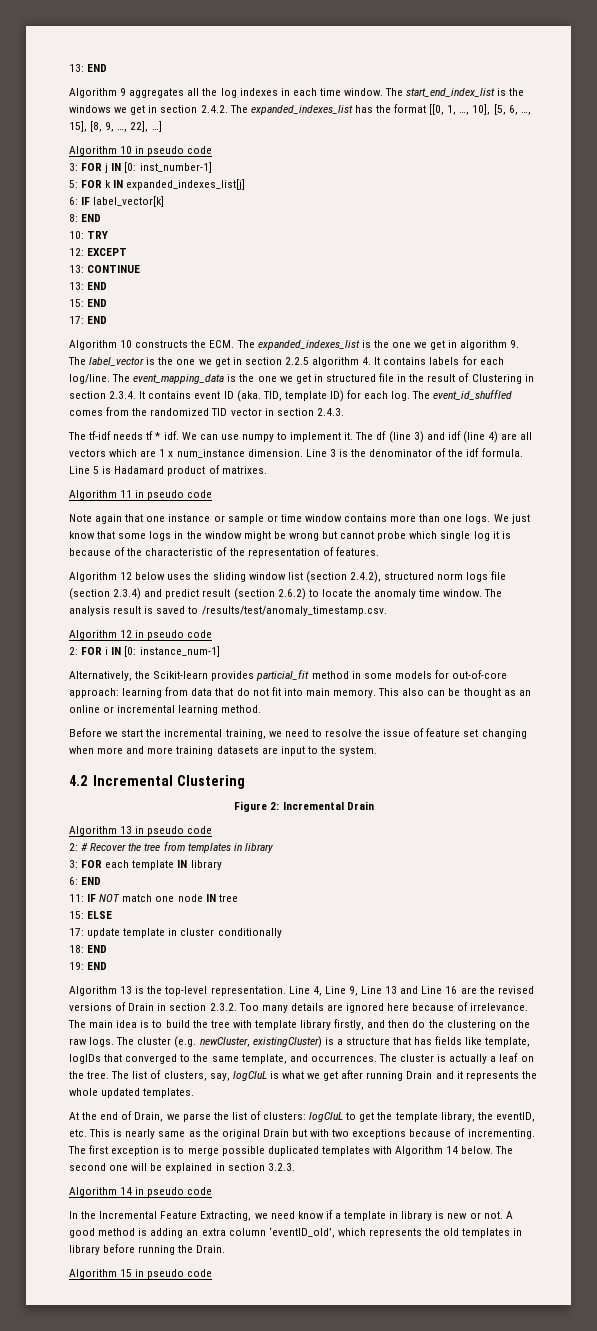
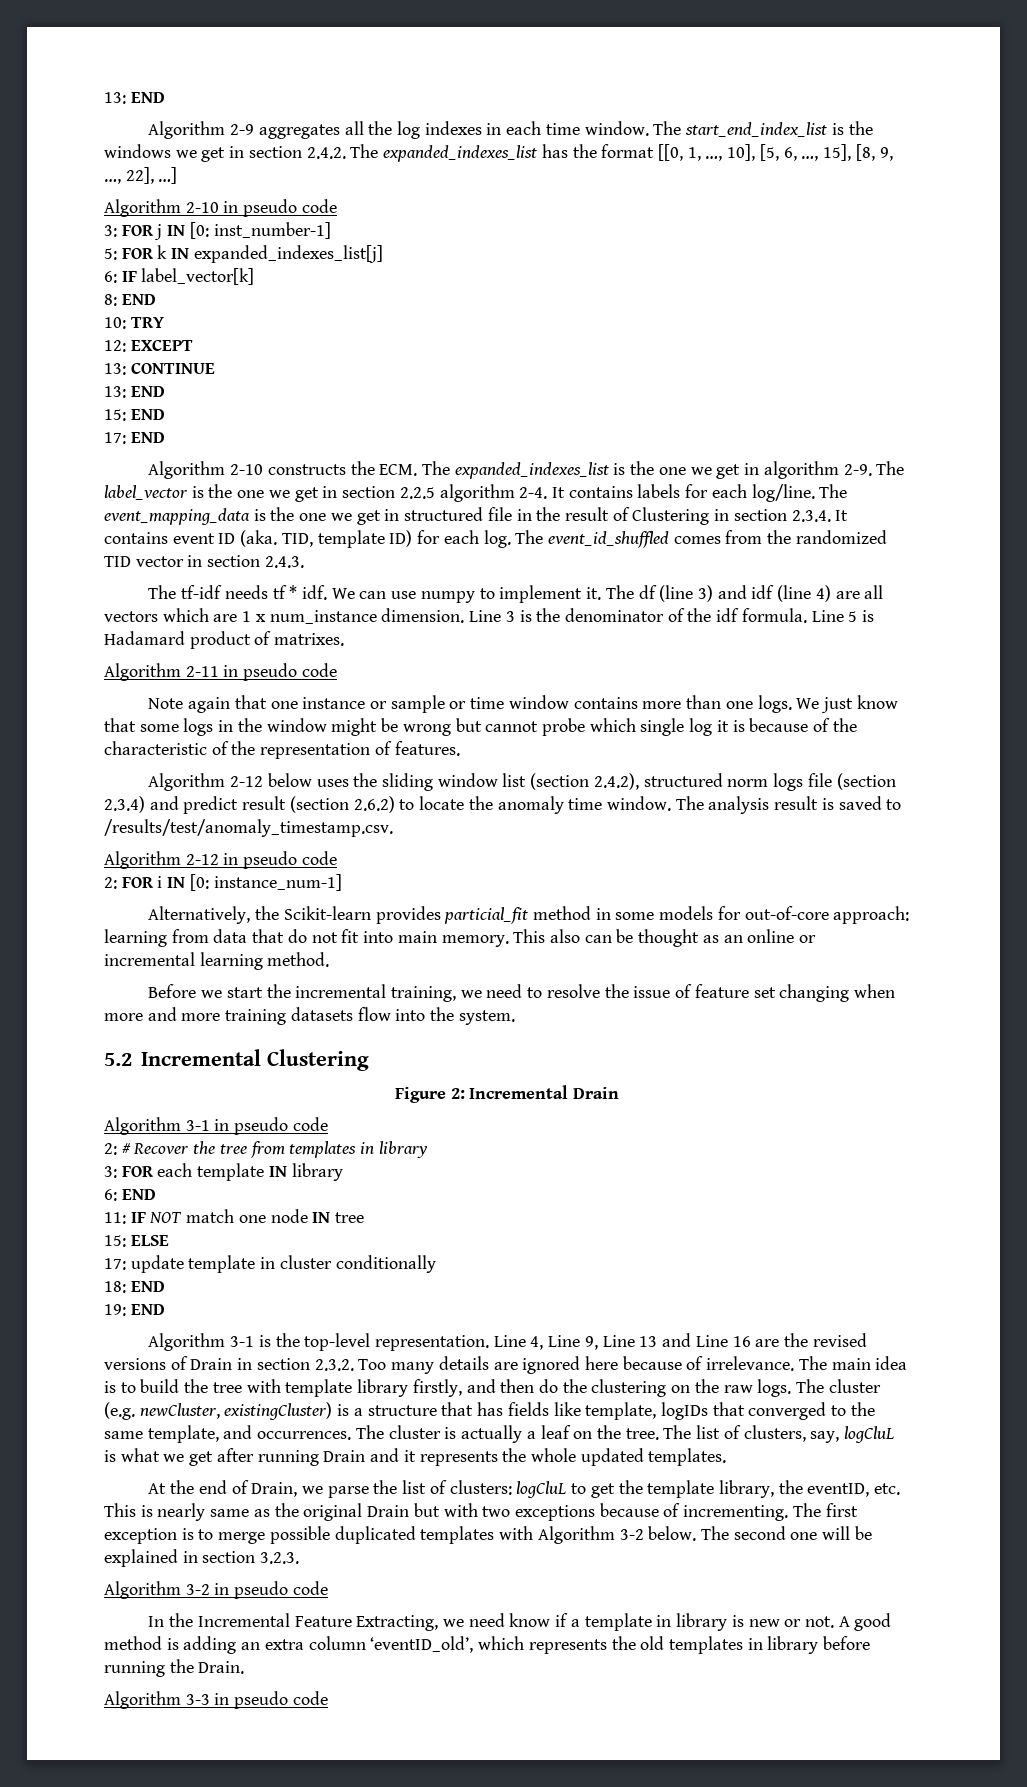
[120,88,127,96] 9 -> [230,124,255,135] 2-9
[120,146,133,154] 10 -> [185,202,219,213] 2-10
[120,340,133,348] 10 -> [230,464,264,475] 2-10
[510,340,520,348] 9. -> [843,464,872,476] 2-9.
[362,357,372,365] 4. -> [519,487,548,499] 2-4.
[120,490,133,498] 11 -> [185,666,219,677] 2-11
[120,572,133,580] 12 -> [230,776,264,787] 2-12
[120,630,133,638] 12 -> [185,854,219,865] 2-12
[261,746,318,756] are input to -> [357,1007,426,1021] flow into
[69,775,87,786] 4.2 -> [104,1053,132,1066] 5.2
[120,826,133,834] 13 -> [185,1120,210,1131] 3-1
[120,986,133,994] 13 -> [230,1336,255,1347] 3-1
[446,1146,459,1154] 14 -> [619,1529,644,1540] 3-2
[120,1187,133,1195] 14 -> [185,1584,210,1595] 3-2
[120,1269,133,1277] 15 -> [185,1694,210,1705] 3-3

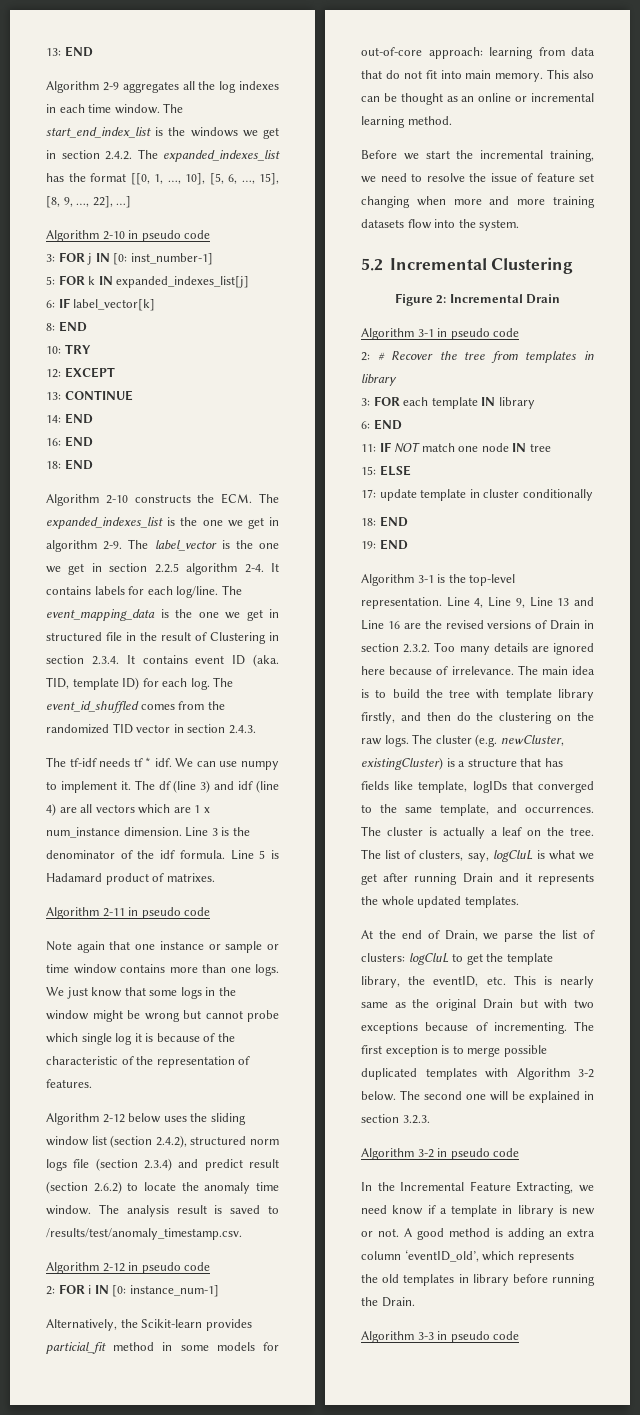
[104,386,165,398] [104,409,165,421] [104,432,126,444] 13: END // 15: END // 17: -> [46,413,93,424] [46,436,93,447] [46,461,61,469] 14: END // 16: END // 18:

